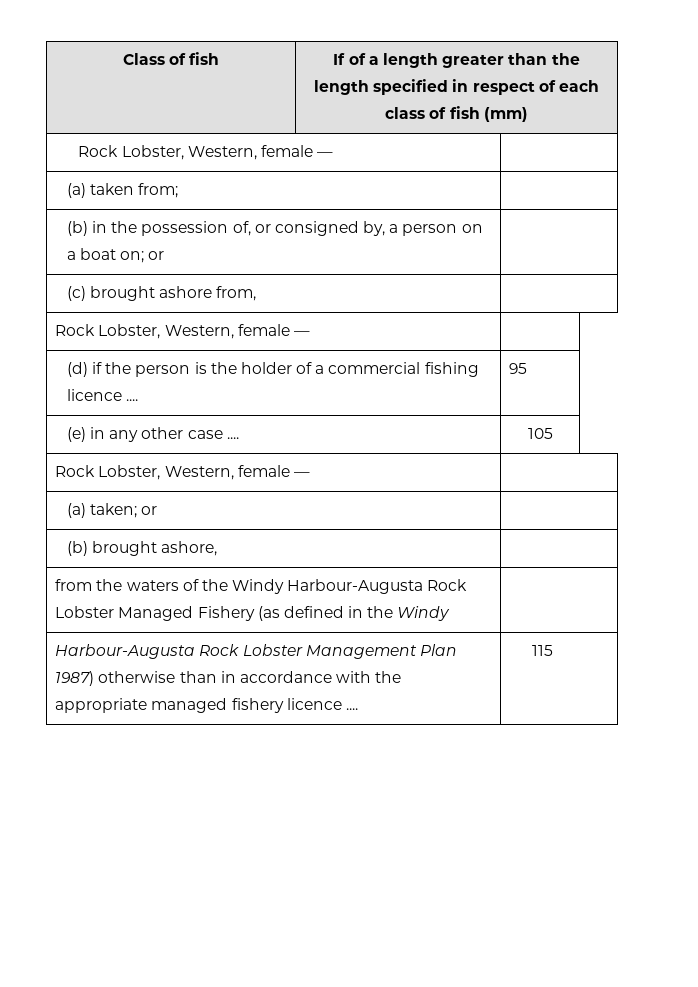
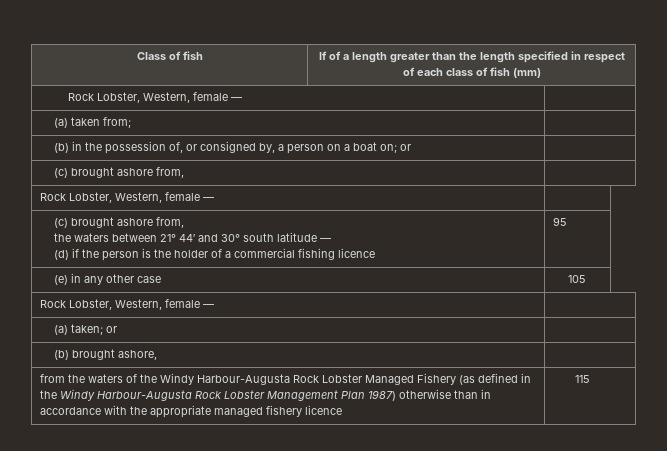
(310, 333) none -> [54,217,185,228] [54,232,332,242] (c) brought ashore from, // the waters between 21° 44′ and 30° south latitude — //
[125,399,138,401] .... -> (376, 253) none
[226,437,239,439] .... -> (162, 279) none
(451, 613) | // -> (96, 395) none
[345,708,358,710] .... -> (343, 410) none

